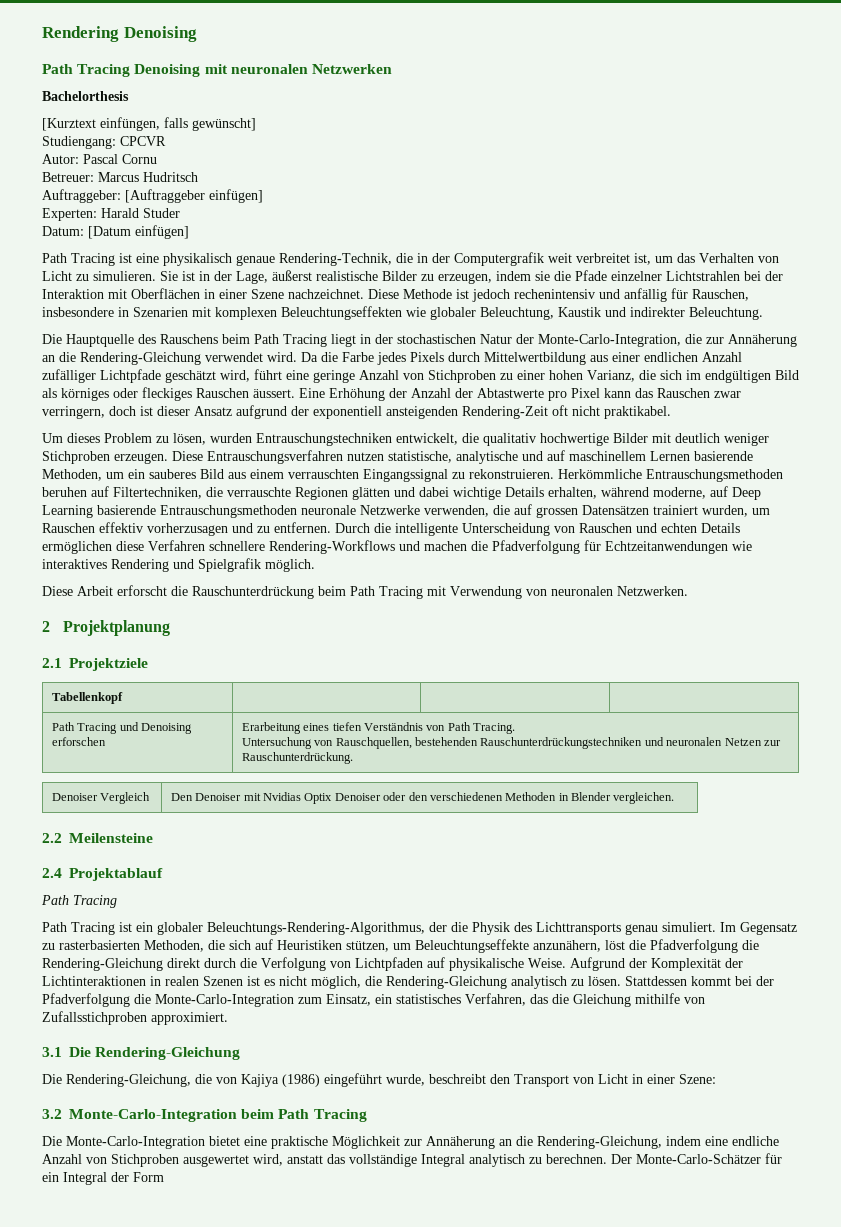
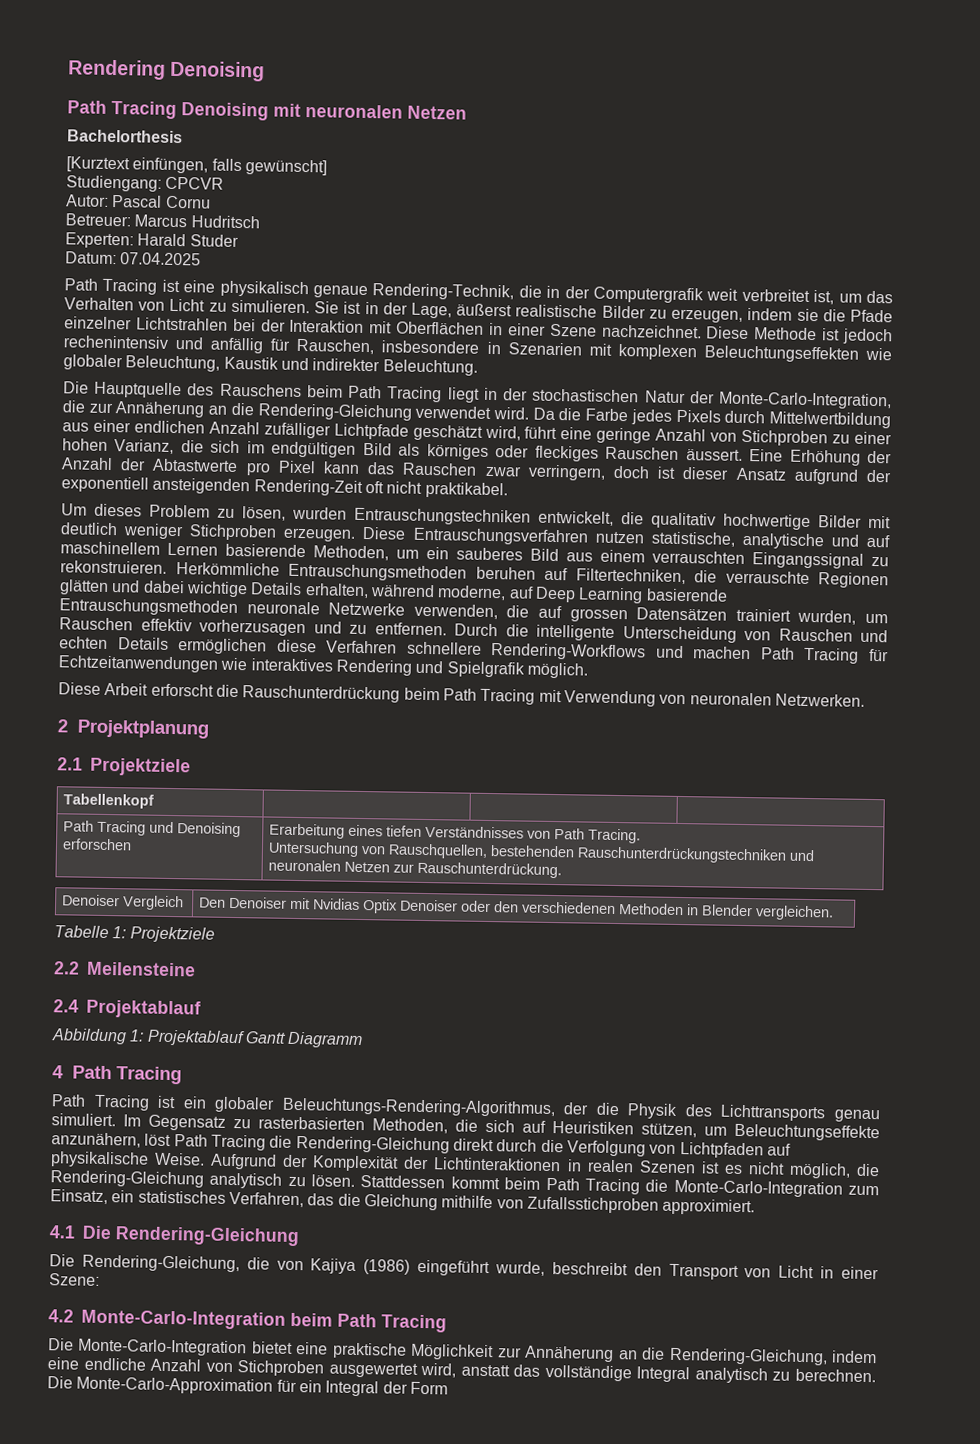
[311,64,392,74] Netzwerken -> [407,105,467,120] Netzen
[42,189,263,203] // Auftraggeber: [Auftraggeber einfügen] -> (260, 222) none
[88,225,189,239] [Datum einfügen] -> [120,252,202,266] 07.04.2025
[471,540,580,554] die Pfadverfolgung -> [760,647,860,664] Path Tracing
[364,722,424,731] Verständnis -> [425,825,525,839] Verständnisses
(675, 798) none -> [54,925,215,943] // Tabelle 1: Projektziele
(163, 874) none -> [51,1028,364,1049] [52,1065,64,1079] Abbildung 1: Projektablauf Gantt Diagramm // 4
[629,939,738,953] die Pfadverfolgung -> [173,1134,266,1151] Path Tracing
[735,976,774,986] [42,993,130,1007] bei der Pfadverfolgung -> [504,1177,640,1195] beim Path Tracing
[42,1047,62,1057] 3.1 -> [49,1225,76,1239] 4.1
[42,1109,62,1119] 3.2 -> [48,1309,74,1323] 4.2
[611,1154,761,1164] Der Monte-Carlo-Schätzer -> [47,1376,274,1395] Die Monte-Carlo-Approximation

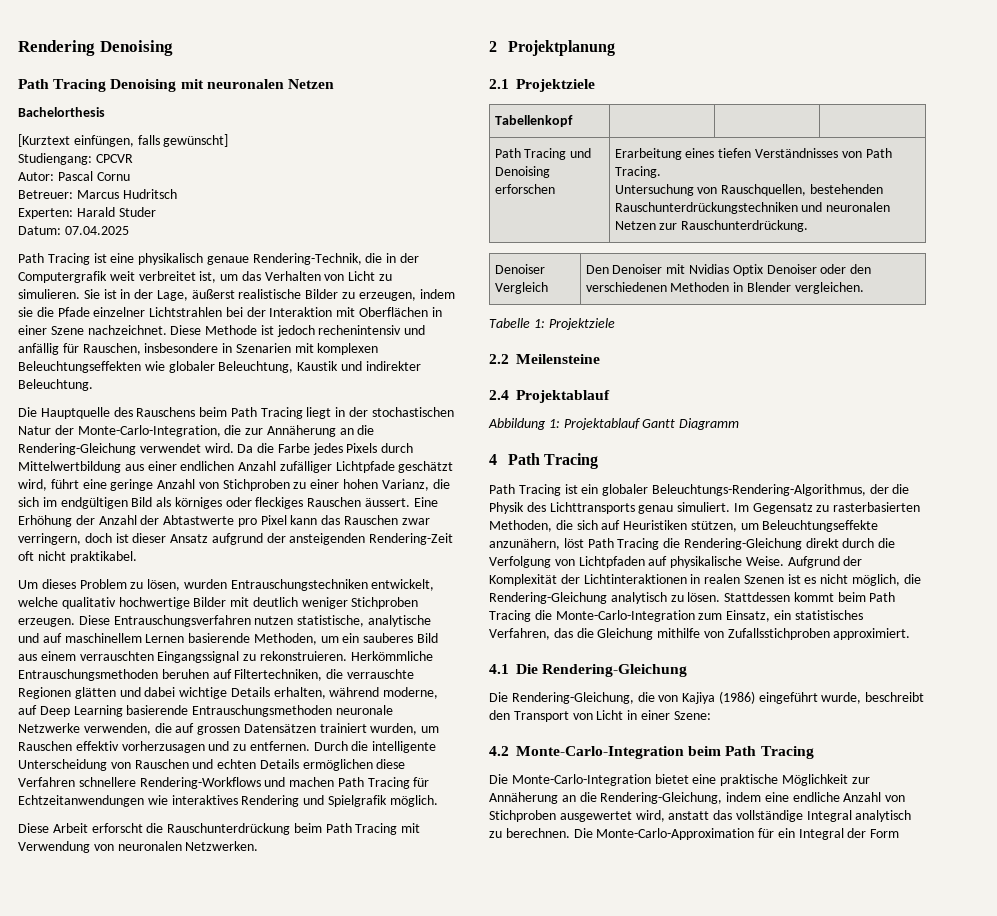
[61,476,149,493] exponentiell -> (286, 538) none
[621,512,644,525] die -> [18,597,58,607] welche

